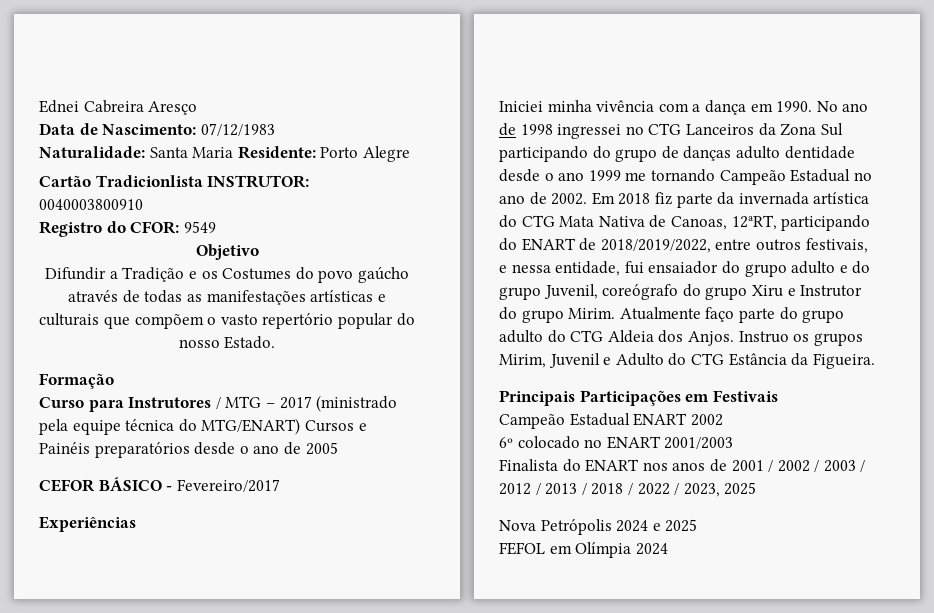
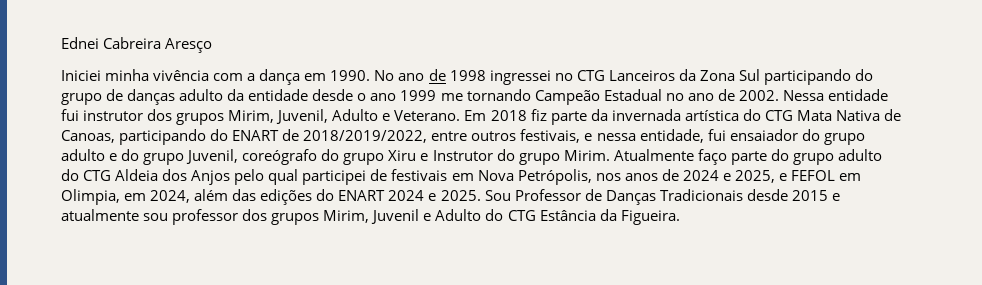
[39,123,275,136] [39,146,410,162] [39,175,310,188] [39,199,143,210] [39,221,216,237] [195,244,259,260] [45,266,409,283] [68,290,386,305] [39,313,415,329] [178,336,276,349] [39,373,114,389] [39,395,398,412] [39,418,367,435] [39,442,338,458] [39,477,280,492] [39,516,136,532] // Data de Nascimento: 07/12/1983 // Naturalidade: Santa Maria Residente: Porto Alegre // Cartão Tradicionlista INSTRUTOR: 0040003800910 // Registro do CFOR: 9549 // Objetivo // Difundir a Tradição e os Costumes do povo gaúcho através de todas as manifestações artísticas e culturais que compõem o vasto repertório popular do nosso Estado. // Formação // Curso para Instrutores / MTG – 2017 (ministrado pela equipe técnica do MTG/ENART) Cursos e Painéis preparatórios desde o ano de 2005 // CEFOR BÁSICO - Fevereiro/2017 // Experiências -> (213, 45) none
[784,146,855,159] dentidade -> [227,89,309,101] da entidade
(588, 199) none -> [782,89,888,101] [61,109,461,125] Nessa entidade fui instrutor dos grupos Mirim, Juvenil, Adulto e Veterano.
[731,215,777,230] 12ªRT, -> (115, 136) none
[687,331,810,346] Anjos. Instruo os -> [191,169,862,185] [61,189,840,205] [61,209,268,225] Anjos pelo qual participei de festivais em Nova Petrópolis, nos anos de 2024 e 2025, e FEFOL em Olimpia, em 2024, além das edições do ENART 2024 e 2025. Sou Professor de Danças Tradicionais desde 2015 e atualmente sou professor dos
[499,390,778,406] [499,413,723,429] [499,436,734,449] [499,459,866,472] [499,482,757,497] [499,519,698,535] [499,542,668,558] // Principais Participações em Festivais // Campeão Estadual ENART 2002 // 6º colocado no ENART 2001/2003 // Finalista do ENART nos anos de 2001 / 2002 / 2003 / 2012 / 2013 / 2018 / 2022 / 2023, 2025 // Nova Petrópolis 2024 e 2025 // FEFOL em Olímpia 2024 -> (680, 217) none

